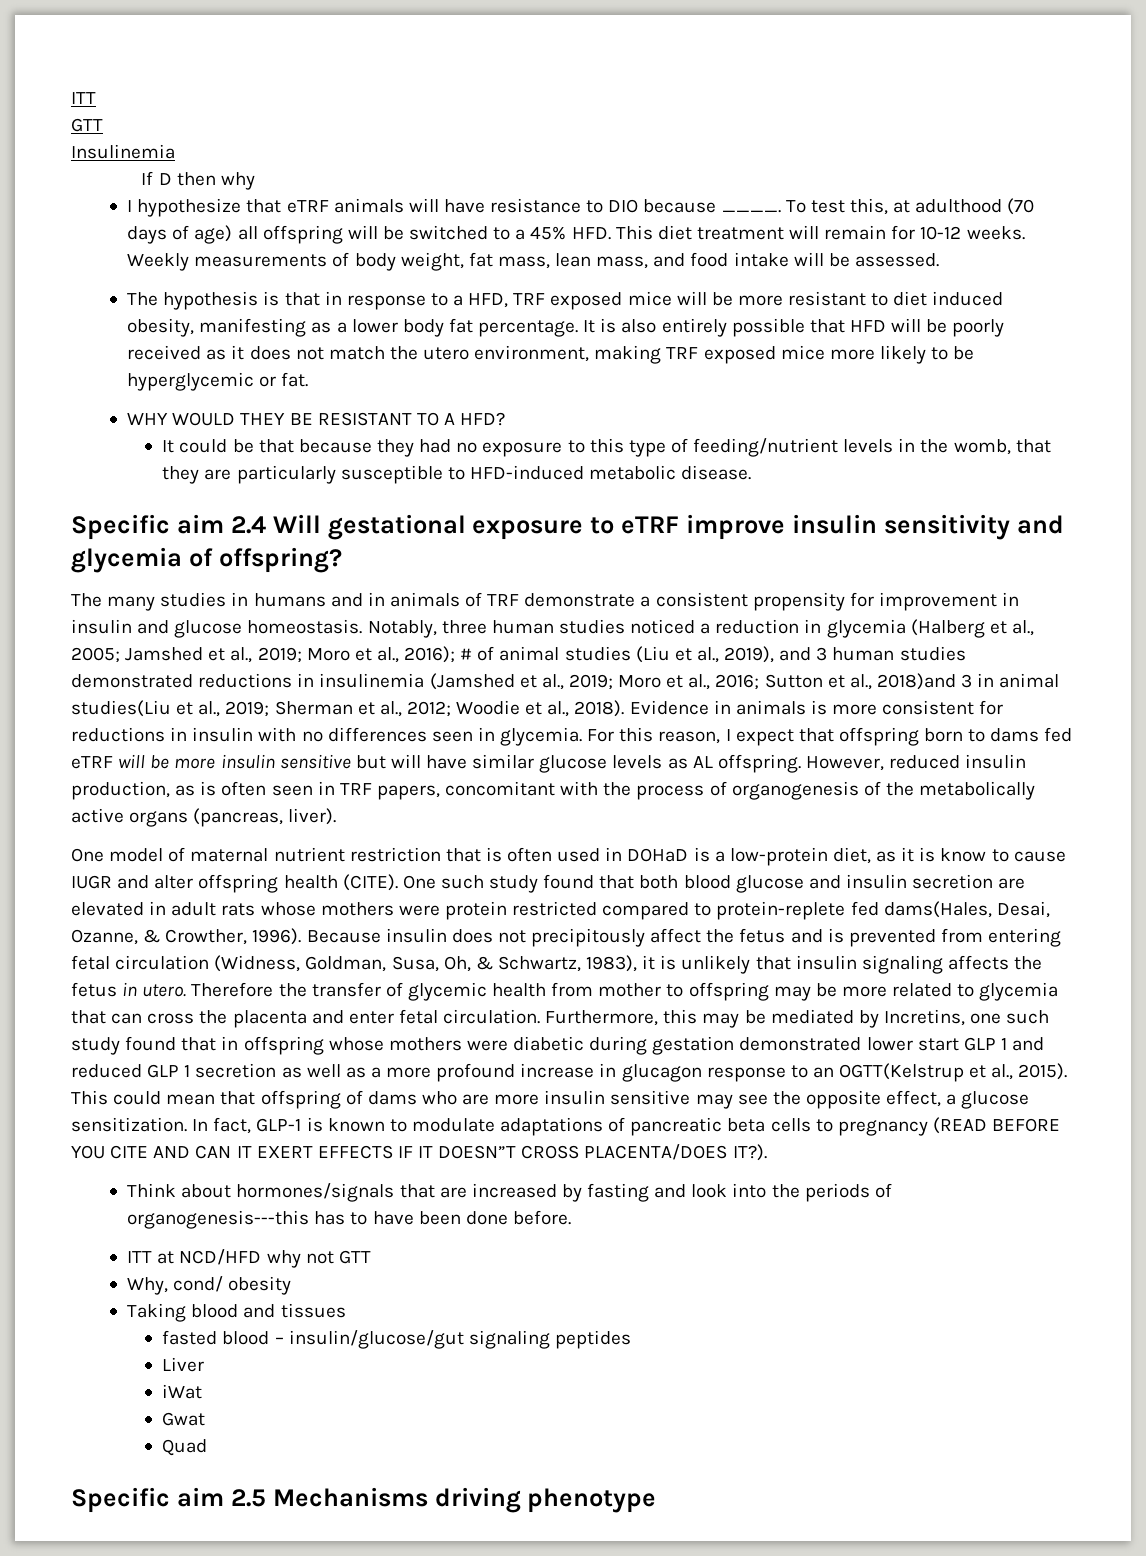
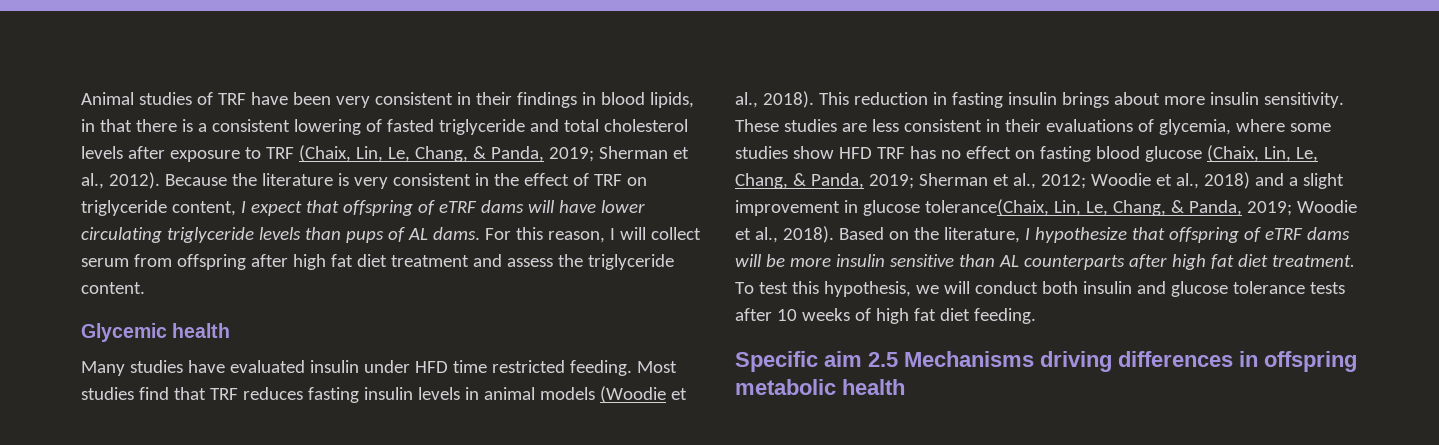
[71,92,96,104] [71,118,103,132] [71,144,175,159] [141,171,255,190] [127,198,1035,217] [127,225,1025,244] [127,252,939,271] [127,291,1004,310] [127,318,1005,337] [127,345,975,364] [127,372,309,391] [127,412,506,426] [162,438,1051,457] [162,465,752,484] [71,514,1064,540] [71,547,342,573] [71,592,1020,611] [71,619,1034,638] [71,646,966,663] [71,673,1060,690] [71,700,221,717] ITT // GTT // Insulinemia // If D then why // I hypothesize that eTRF animals will have resistance to DIO because ____. To test this, at adulthood (70 days of age) all offspring will be switched to a 45% HFD. This diet treatment will remain for 10-12 weeks. Weekly measurements of body weight, fat mass, lean mass, and food intake will be assessed. // The hypothesis is that in response to a HFD, TRF exposed mice will be more resistant to diet induced obesity, manifesting as a lower body fat percentage. It is also entirely possible that HFD will be poorly received as it does not match the utero environment, making TRF exposed mice more likely to be hyperglycemic or fat. // WHY WOULD THEY BE RESISTANT TO A HFD? // It could be that because they had no exposure to this type of feeding/nutrient levels in the womb, that they are particularly susceptible to HFD-induced metabolic disease. // Specific aim 2.4 Will gestational exposure to eTRF improve insulin sensitivity and glycemia of offspring? // The many studies in humans and in animals of TRF demonstrate a consistent propensity for improvement in insulin and glucose homeostasis. Notably, three human studies noticed a reduction in glycemia (Halberg et al., 2005; Jamshed et al., 2019; Moro et al., 2016); # of animal studies (Liu et al., 2019), and 3 human studies demonstrated reductions in insulinemia (Jamshed et al., 2019; Moro et al., 2016; Sutton et al., 2018)and 3 in animal studies(Liu et al., -> [81,92,694,108] [81,119,688,135] [81,145,689,162] [81,172,647,189] [81,200,645,216] [81,227,701,243] [81,254,674,270] [81,282,145,294] [81,323,231,342] [81,360,677,376] [81,386,687,403] [735,91,1344,108] [735,119,1331,135] [735,145,1318,162] [735,173,864,189] Animal studies of TRF have been very consistent in their findings in blood lipids, in that there is a consistent lowering of fasted triglyceride and total cholesterol levels after exposure to TRF (Chaix, Lin, Le, Chang, & Panda, 2019; Sherman et al., 2012). Because the literature is very consistent in the effect of TRF on triglyceride content, I expect that offspring of eTRF dams will have lower circulating triglyceride levels than pups of AL dams. For this reason, I will collect serum from offspring after high fat diet treatment and assess the triglyceride content. // Glycemic health // Many studies have evaluated insulin under HFD time restricted feeding. Most studies find that TRF reduces fasting insulin levels in animal models (Woodie et al., 2018). This reduction in fasting insulin brings about more insulin sensitivity. These studies are less consistent in their evaluations of glycemia, where some studies show HFD TRF has no effect on fasting blood glucose (Chaix, Lin, Le, Chang, & Panda,
[574,700,1004,717] [71,727,1073,746] [71,756,113,769] 2018). Evidence in animals is more consistent for reductions in insulin with no differences seen in glycemia. For this reason, I expect that offspring born to dams fed eTRF -> [1203,172,1344,189] [735,199,1357,216] [735,226,1350,243] 2018) and a slight improvement in glucose tolerance(Chaix, Lin, Le, Chang, & Panda, 2019; Woodie et al., 2018). Based on the literature, I hypothesize that offspring of eTRF dams
[355,754,1027,773] [71,781,1036,800] [71,808,337,827] [71,847,1066,866] [71,874,1026,893] [71,901,1050,920] [71,928,1062,947] [71,955,1043,974] [71,982,1059,1001] [71,1009,1050,1028] [71,1036,1045,1055] [71,1063,1068,1082] [71,1090,1030,1109] [71,1117,1061,1136] [71,1144,767,1161] [127,1183,892,1202] [127,1210,571,1229] [127,1249,371,1268] [127,1276,292,1295] [127,1303,346,1322] [162,1330,631,1349] [162,1357,205,1372] [162,1384,203,1399] [162,1412,206,1426] [162,1439,208,1456] but will have similar glucose levels as AL offspring. However, reduced insulin production, as is often seen in TRF papers, concomitant with the process of organogenesis of the metabolically active organs (pancreas, liver). // One model of maternal nutrient restriction that is often used in DOHaD is a low-protein diet, as it is know to cause IUGR and alter offspring health (CITE). One such study found that both blood glucose and insulin secretion are elevated in adult rats whose mothers were protein restricted compared to protein-replete fed dams(Hales, Desai, Ozanne, & Crowther, 1996). Because insulin does not precipitously affect the fetus and is prevented from entering fetal circulation (Widness, Goldman, Susa, Oh, & Schwartz, 1983), it is unlikely that insulin signaling affects the fetus in utero. Therefore the transfer of glycemic health from mother to offspring may be more related to glycemia that can cross the placenta and enter fetal circulation. Furthermore, this may be mediated by Incretins, one such study found that in offspring whose mothers were diabetic during gestation demonstrated lower start GLP 1 and reduced GLP 1 secretion as well as a more profound increase in glucagon response to an OGTT(Kelstrup et al., 2015). This could mean that offspring of dams who are more insulin sensitive may see the opposite effect, a glucose sensitization. In fact, GLP-1 is known to modulate adaptations of pancreatic beta cells to pregnancy (READ BEFORE YOU CITE AND CAN IT EXERT EFFECTS IF IT DOESN”T CROSS PLACENTA/DOES IT?). // Think about hormones/signals that are increased by fasting and look into the periods of organogenesis---this has to have been done before. // ITT at NCD/HFD why not GTT // Why, cond/ obesity // Taking blood and tissues // fasted blood – insulin/glucose/gut signaling peptides // Liver // iWat // Gwat // Quad -> [958,254,1355,270] [735,281,1345,297] [735,308,1036,324] than AL counterparts after high fat diet treatment. To test this hypothesis, we will conduct both insulin and glucose tolerance tests after 10 weeks of high fat diet feeding.
[527,1488,657,1513] phenotype -> [1118,351,1357,372] [735,379,905,395] differences in offspring metabolic health

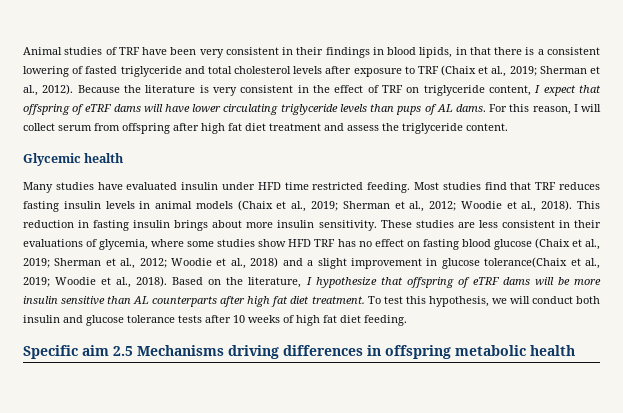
[298,145,544,162] (Chaix, Lin, Le, Chang, & Panda, -> [441,65,507,77] (Chaix et al.,
[599,386,666,403] (Woodie -> [237,200,502,212] (Chaix et al., 2019; Sherman et al., 2012; Woodie
[1206,145,1318,162] [735,173,864,189] (Chaix, Lin, Le, Chang, & Panda, -> [534,238,600,250] (Chaix et al.,
[924,199,1242,216] tolerance(Chaix, Lin, Le, Chang, & Panda, -> [484,257,600,269] tolerance(Chaix et al.,

